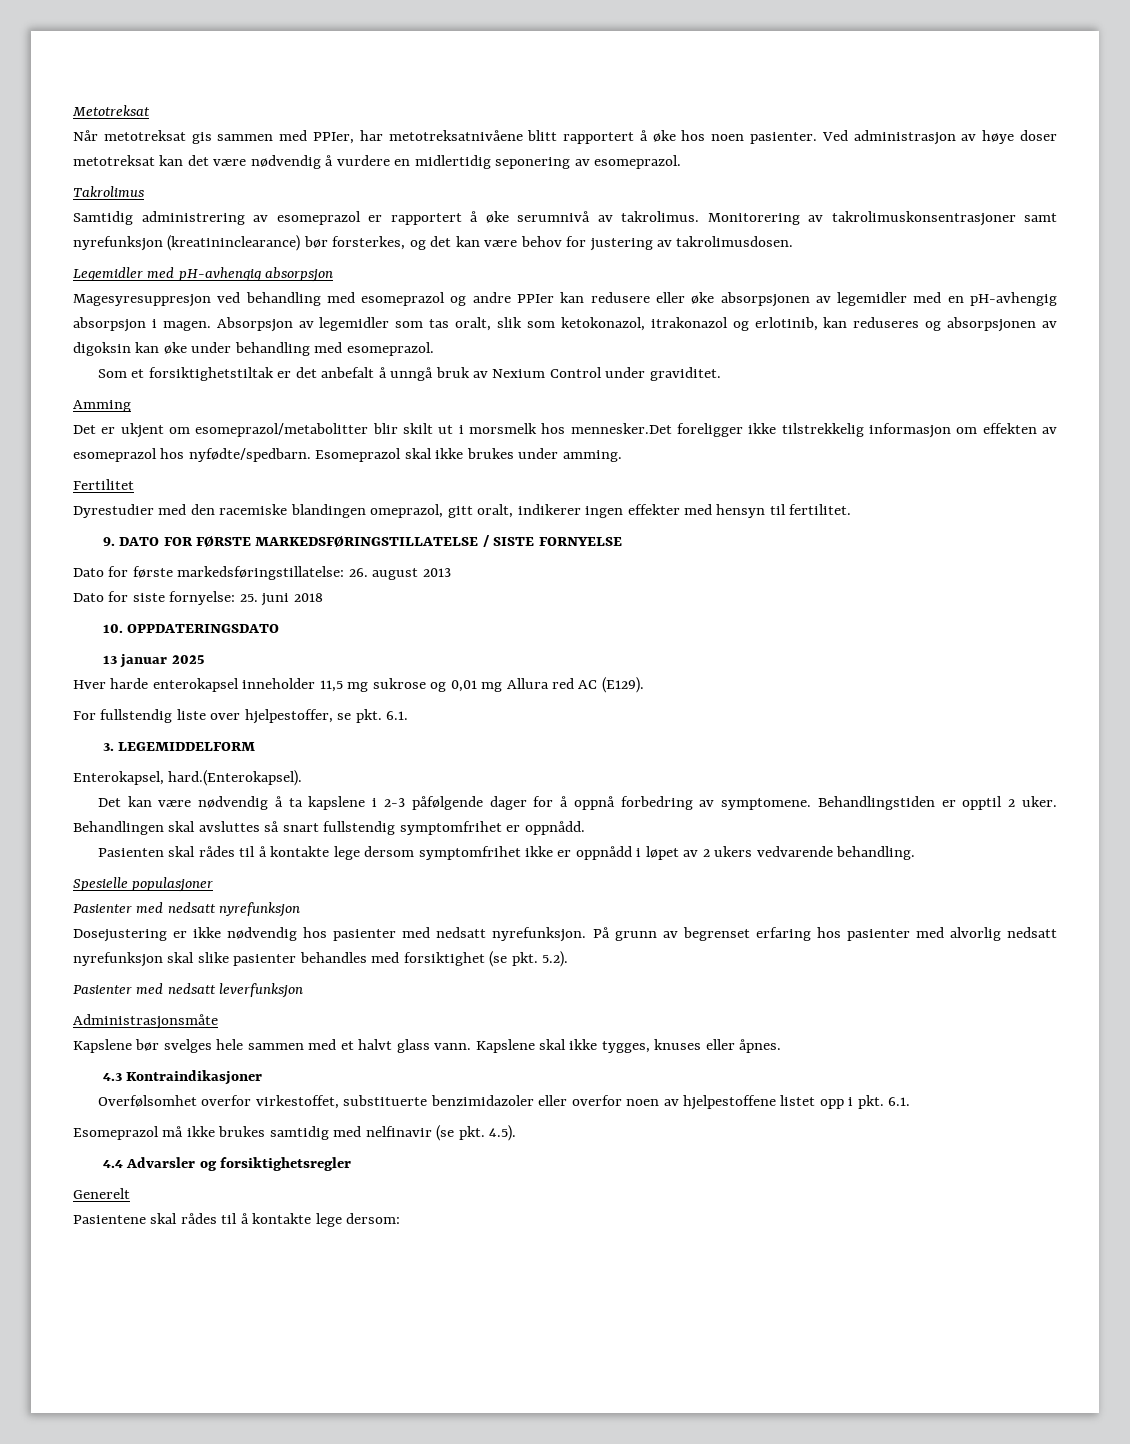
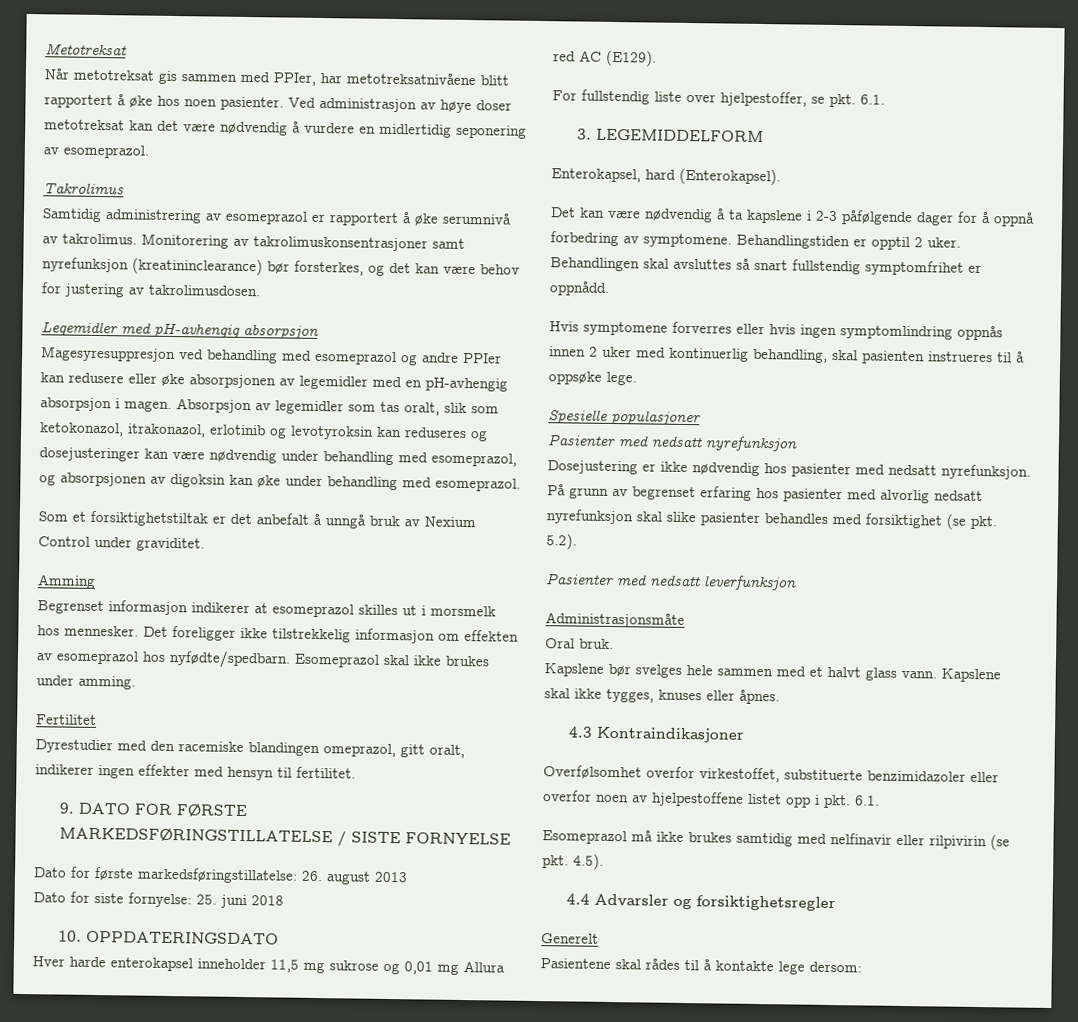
[650,317,920,331] itrakonazol og erlotinib, kan reduseres -> [127,423,488,442] [39,447,517,467] itrakonazol, erlotinib og levotyroksin kan reduseres og dosejusteringer kan være nødvendig under behandling med esomeprazol,
[73,423,433,438] Det er ukjent om esomeprazol/metabolitter blir skilt -> [37,600,398,618] Begrenset informasjon indikerer at esomeprazol skilles
[570,423,672,434] mennesker.Det -> [64,625,168,637] mennesker. Det
[102,654,204,668] // 13 januar 2025 -> (280, 937) none
[168,770,303,786] hard.(Enterokapsel). -> [645,167,781,186] hard (Enterokapsel).
[97,846,916,860] Pasienten skal rådes til å kontakte lege dersom symptomfrihet ikke er oppnådd i løpet av 2 ukers vedvarende behandling. -> [549,321,1003,341] [549,346,1025,365] [548,371,637,386] Hvis symptomene forverres eller hvis ingen symptomlindring oppnås innen 2 uker med kontinuerlig behandling, skal pasienten instrueres til å oppsøke lege.
(218, 1021) none -> [545,638,614,650] // Oral bruk.
(432, 1131) none -> [896,834,987,850] eller rilpivirin

